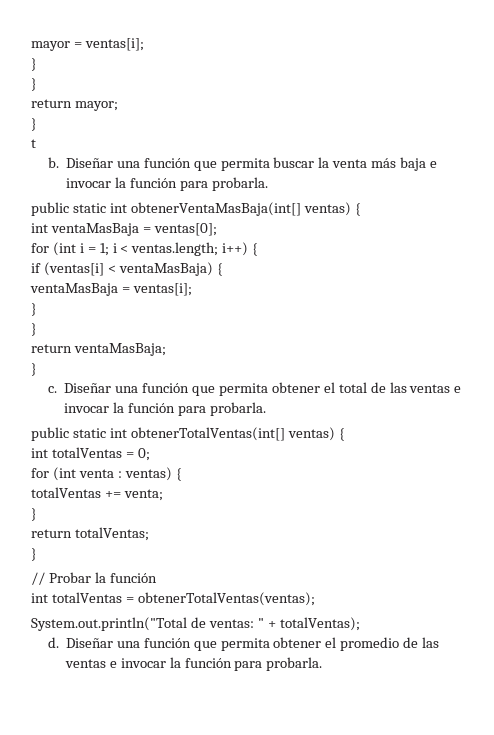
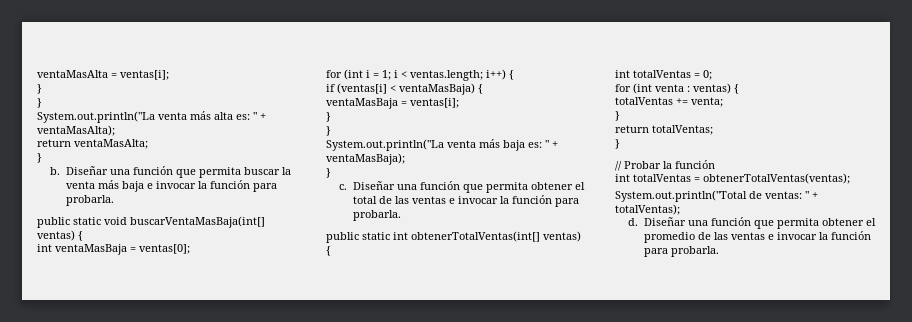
[31,38,144,51] [31,58,37,71] [31,78,37,91] [31,99,118,111] [31,118,37,131] [31,139,36,148] mayor = ventas[i]; // } // } // return mayor; // } // t -> [37,70,169,80] [37,84,42,94] [37,98,42,108] [37,111,266,123] [37,125,115,136] [37,139,148,149] [37,153,42,163] ventaMasAlta = ventas[i]; // } // } // System.out.println("La venta más alta es: " + ventaMasAlta); // return ventaMasAlta; // }
[109,202,301,216] int obtenerVentaMasBaja(int[] -> [104,216,265,228] void buscarVentaMasBaja(int[]
[31,343,166,356] return ventaMasBaja; -> [326,139,558,151] [326,153,405,165] System.out.println("La venta más baja es: " + ventaMasBaja);

